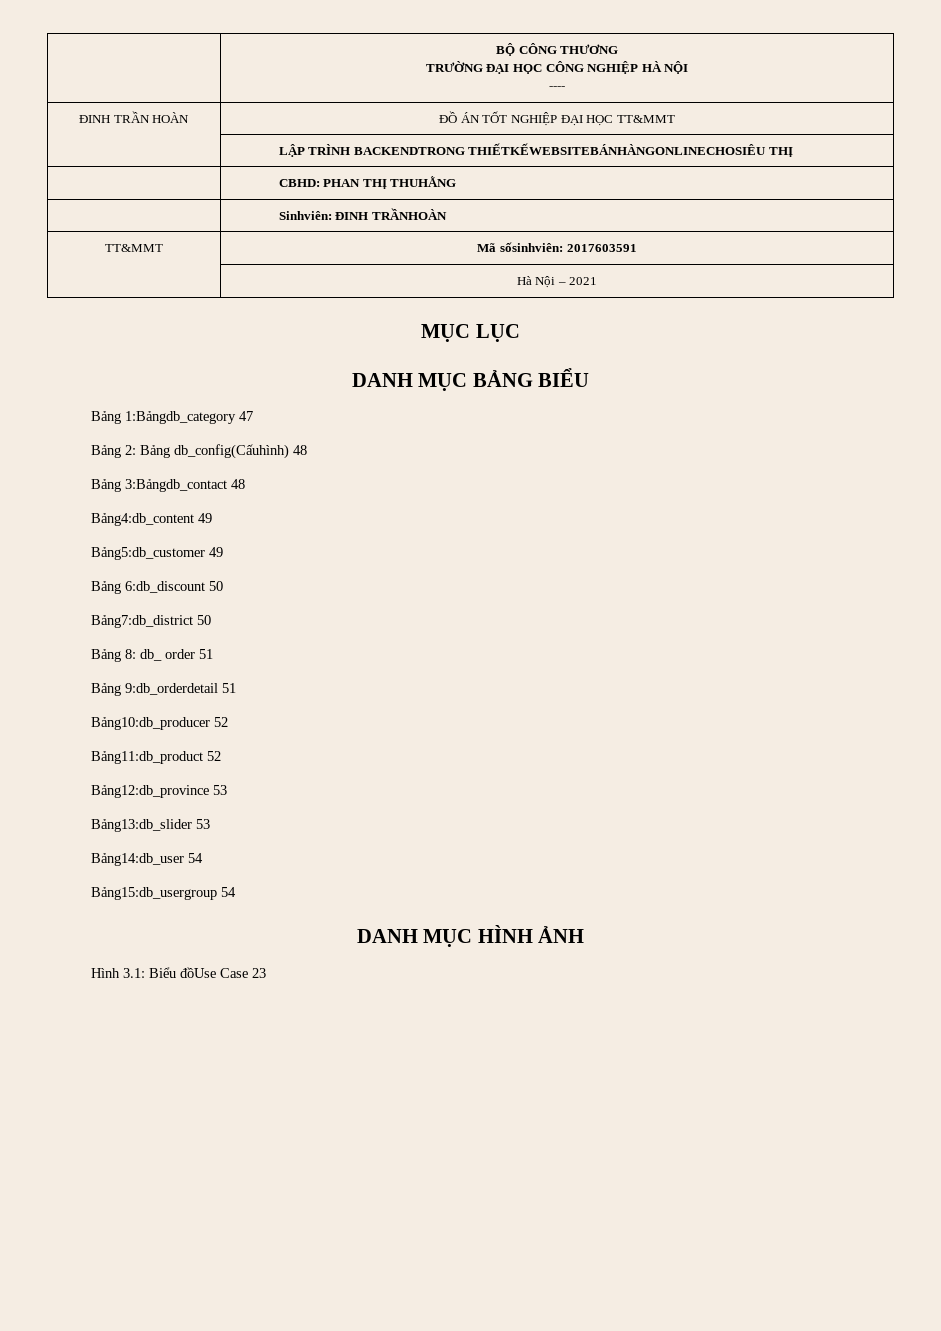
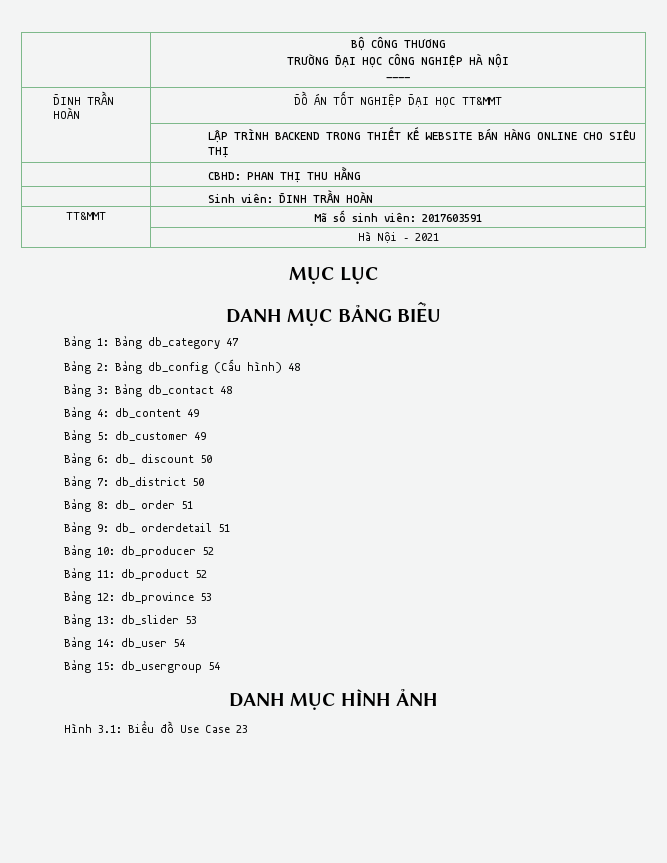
[353,143,793,157] [278,176,457,189] [278,208,447,220] BACKENDTRONG THIẾTKẾWEBSITEBÁNHÀNGONLINECHOSIÊU THỊ // | CBHD: PHAN THỊ THUHẰNG // | Sinhviên: ĐINH TRẦNHOÀN -> [275,127,637,140] [208,147,230,158] [208,166,362,183] [208,190,374,203] BACKEND TRONG THIẾT KẾ WEBSITE BÁN HÀNG ONLINE CHO SIÊU THỊ // | CBHD: PHAN THỊ THU HẰNG // | Sinh viên: ĐINH TRẦN HOÀN
[500,242,563,252] sốsinhviên: -> [333,210,416,222] số sinh viên:
[124,411,236,424] 1:Bảngdb_category -> [96,336,220,349] 1: Bảng db_category
[173,444,307,459] [90,479,245,492] [90,513,212,526] [90,547,223,560] [90,581,223,594] [90,615,193,628] db_config(Cấuhình) 48 // Bảng 3:Bảngdb_contact 48 // Bảng4:db_content 49 // Bảng5:db_customer 49 // Bảng 6:db_discount 50 // Bảng7:db_district -> [147,359,300,374] [63,384,232,397] [63,407,199,420] [63,430,206,443] [63,453,212,466] [63,476,186,489] db_config (Cấu hình) 48 // Bảng 3: Bảng db_contact 48 // Bảng 4: db_content 49 // Bảng 5: db_customer 49 // Bảng 6: db_ discount 50 // Bảng 7: db_district
[124,683,236,695] [90,717,228,730] [90,751,221,764] [90,785,227,798] [90,819,210,832] [90,853,203,866] [90,887,217,900] 9:db_orderdetail 51 // Bảng10:db_producer 52 // Bảng11:db_product 52 // Bảng12:db_province 53 // Bảng13:db_slider 53 // Bảng14:db_user 54 // Bảng15:db_usergroup -> [96,523,230,533] [63,545,214,558] [63,568,207,581] [63,591,212,604] [63,614,197,627] [63,637,185,650] [63,660,202,673] 9: db_ orderdetail 51 // Bảng 10: db_producer 52 // Bảng 11: db_product 52 // Bảng 12: db_province 53 // Bảng 13: db_slider 53 // Bảng 14: db_user 54 // Bảng 15: db_usergroup
[179,967,216,978] đồUse -> [159,721,199,733] đồ Use

